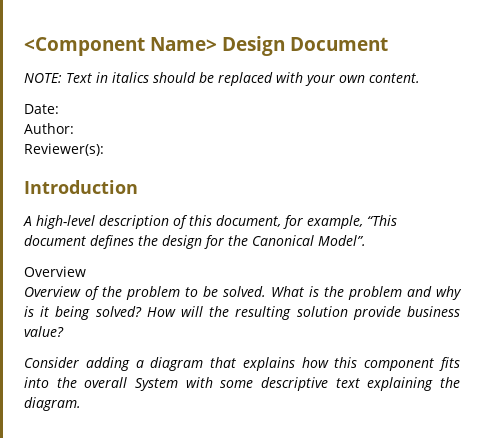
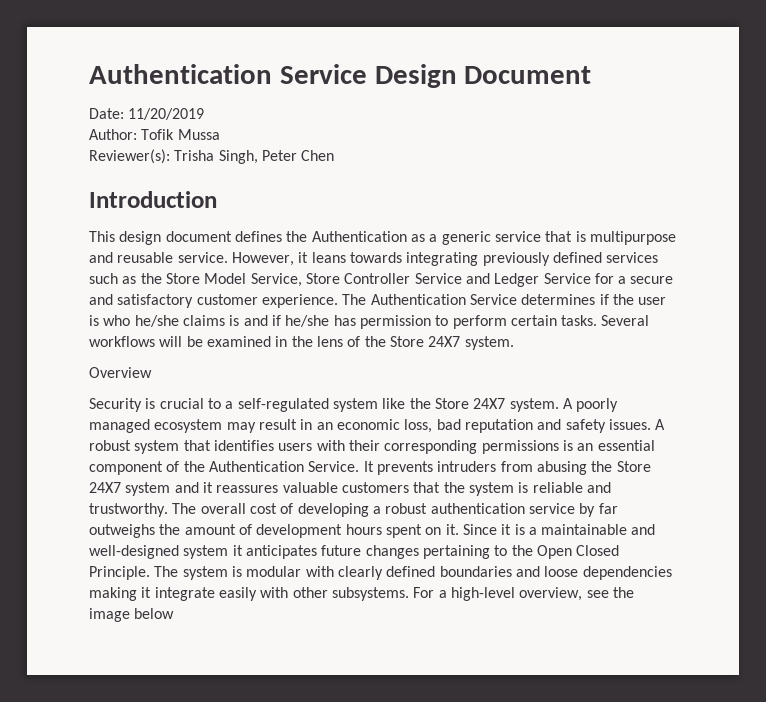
[24,37,218,56] <Component Name> -> [89,64,367,84] Authentication Service
[24,72,420,86] // NOTE: Text in italics should be replaced with your own content. -> (592, 75) none
(59, 109) none -> [128,108,205,120] 11/20/2019
(74, 128) none -> [141,129,220,140] Tofik Mussa
[24,180,138,194] [23,215,397,229] [24,235,366,249] [24,266,86,277] [24,286,462,300] [24,306,460,320] [24,326,64,337] [24,357,460,371] [24,377,461,391] [24,397,81,411] // Introduction // A high-level description of this document, for example, “This document defines the design for the Canonical Model”. // Overview // Overview of the problem to be solved. What is the problem and why is it being solved? How will the resulting solution provide business value? // Consider adding a diagram that explains how this component fits into the overall System with some descriptive text explaining the diagram. -> [174,150,335,164] [89,191,217,208] [89,231,676,245] [89,252,659,266] [89,273,674,287] [89,294,667,308] [89,315,650,329] [89,336,514,350] [89,367,152,378] [89,398,619,412] [89,419,666,433] [89,440,655,454] [89,461,651,475] [89,482,611,496] [89,503,618,517] [89,524,656,538] [89,545,620,559] [89,566,672,580] [89,587,634,601] [89,608,175,622] Trisha Singh, Peter Chen // Introduction // This design document defines the Authentication as a generic service that is multipurpose and reusable service. However, it leans towards integrating previously defined services such as the Store Model Service, Store Controller Service and Ledger Service for a secure and satisfactory customer experience. The Authentication Service determines if the user is who he/she claims is and if he/she has permission to perform certain tasks. Several workflows will be examined in the lens of the Store 24X7 system. // Overview // Security is crucial to a self-regulated system like the Store 24X7 system. A poorly managed ecosystem may result in an economic loss, bad reputation and safety issues. A robust system that identifies users with their corresponding permissions is an essential component of the Authentication Service. It prevents intruders from abusing the Store 24X7 system and it reassures valuable customers that the system is reliable and trustworthy. The overall cost of developing a robust authentication service by far outweighs the amount of development hours spent on it. Since it is a maintainable and well-designed system it anticipates future changes pertaining to the Open Closed Principle. The system is modular with clearly defined boundaries and loose dependencies making it integrate easily with other subsystems. For a high-level overview, see the image below

